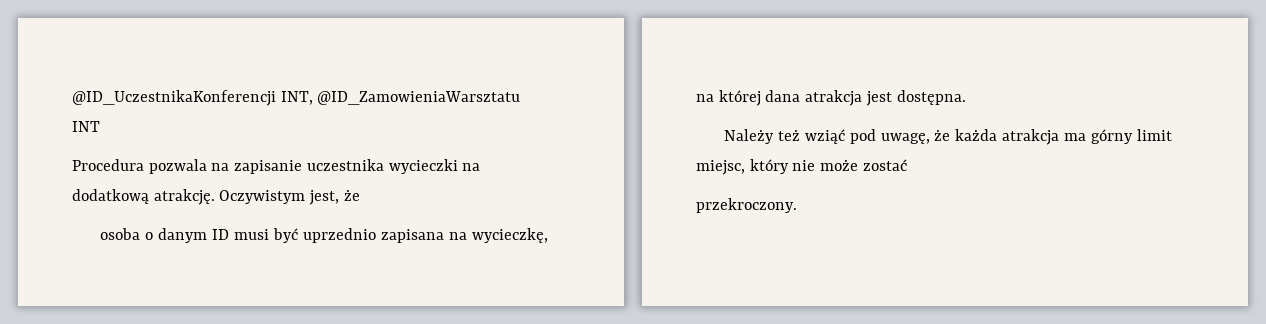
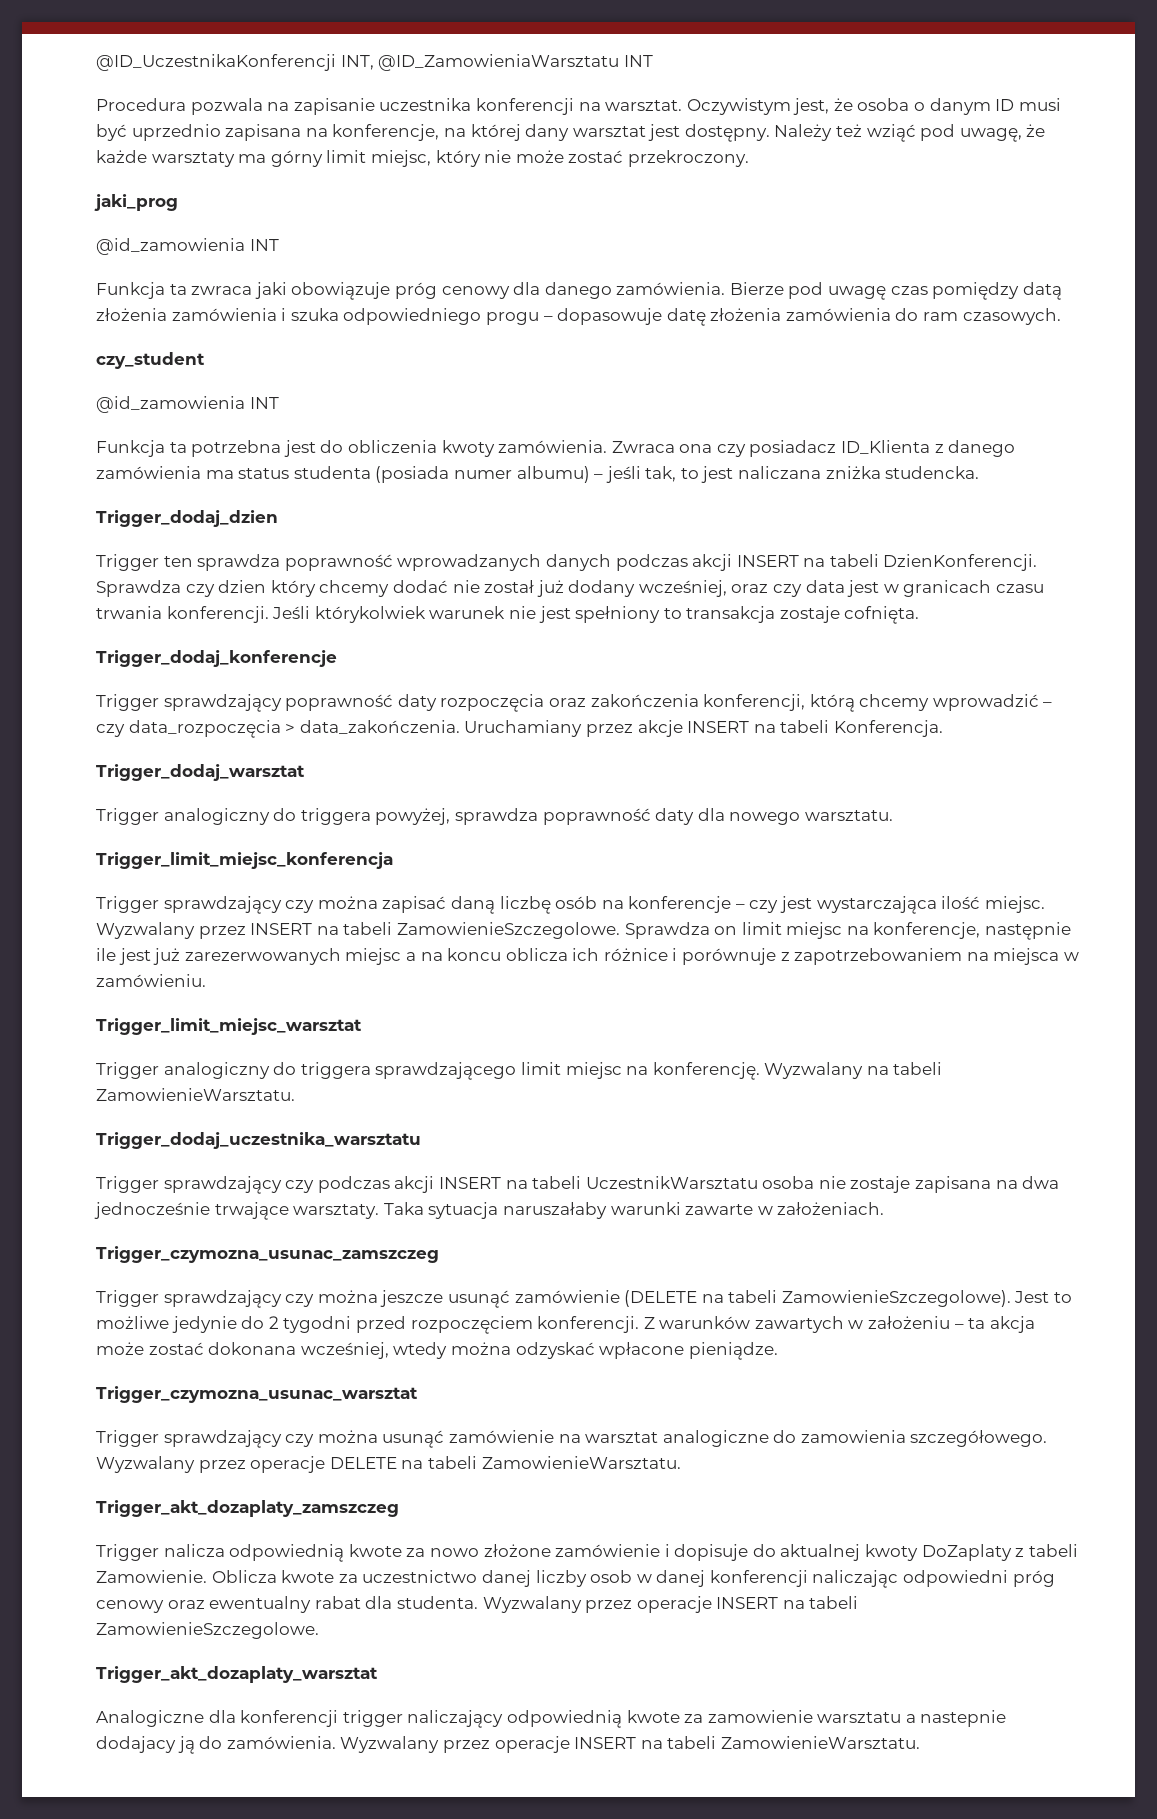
[388,159,481,174] [72,189,215,205] wycieczki na dodatkową atrakcję. -> [475,98,683,115] konferencji na warsztat.
(360, 195) // -> (853, 104) none
[471,228,548,243] wycieczkę, -> [332,124,440,141] konferencje,
[765,90,966,106] dana atrakcja jest dostępna. // -> [525,124,770,142] dany warsztat jest dostępny.
[955,129,1060,145] każda atrakcja -> [96,150,235,167] każde warsztaty
[696,198,797,213] // przekroczony. -> [627,150,749,167] [94,194,178,211] [96,238,279,255] [96,282,1062,300] [96,308,1061,326] [96,352,205,369] [96,396,279,413] [96,440,1016,457] [96,466,980,483] [96,510,278,527] [96,554,1038,571] [96,580,1045,597] [96,606,920,624] [96,650,337,667] [96,694,1053,712] [96,720,943,738] [96,764,305,781] [96,808,893,825] [96,852,393,869] [96,896,1045,914] [96,922,1072,940] [96,948,1080,965] [96,974,206,987] [96,1018,362,1035] [96,1062,943,1080] [96,1088,295,1101] [96,1132,421,1149] [96,1176,1060,1194] [94,1202,885,1220] [96,1246,439,1263] [96,1290,1073,1308] [96,1316,1035,1334] [96,1342,778,1360] [96,1386,418,1403] [96,1430,1048,1448] [96,1456,681,1473] [96,1500,399,1517] [96,1544,1078,1562] [96,1570,1055,1588] [96,1596,859,1613] [96,1622,319,1639] [96,1666,378,1683] [96,1710,1007,1728] [96,1736,920,1754] przekroczony. // jaki_prog // @id_zamowienia INT // Funkcja ta zwraca jaki obowiązuje próg cenowy dla danego zamówienia. Bierze pod uwagę czas pomiędzy datą złożenia zamówienia i szuka odpowiedniego progu – dopasowuje datę złożenia zamówienia do ram czasowych. // czy_student // @id_zamowienia INT // Funkcja ta potrzebna jest do obliczenia kwoty zamówienia. Zwraca ona czy posiadacz ID_Klienta z danego zamówienia ma status studenta (posiada numer albumu) – jeśli tak, to jest naliczana zniżka studencka. // Trigger_dodaj_dzien // Trigger ten sprawdza poprawność wprowadzanych danych podczas akcji INSERT na tabeli DzienKonferencji. Sprawdza czy dzien który chcemy dodać nie został już dodany wcześniej, oraz czy data jest w granicach czasu trwania konferencji. Jeśli którykolwiek warunek nie jest spełniony to transakcja zostaje cofnięta. // Trigger_dodaj_konferencje // Trigger sprawdzający poprawność daty rozpoczęcia oraz zakończenia konferencji, którą chcemy wprowadzić – czy data_rozpoczęcia > data_zakończenia. Uruchamiany przez akcje INSERT na tabeli Konferencja. // Trigger_dodaj_warsztat // Trigger analogiczny do triggera powyżej, sprawdza poprawność daty dla nowego warsztatu. // Trigger_limit_miejsc_konferencja // Trigger sprawdzający czy można zapisać daną liczbę osób na konferencje – czy jest wystarczająca ilość miejsc. Wyzwalany przez INSERT na tabeli ZamowienieSzczegolowe. Sprawdza on limit miejsc na konferencje, następnie ile jest już zarezerwowanych miejsc a na koncu oblicza ich różnice i porównuje z zapotrzebowaniem na miejsca w zamówieniu. // Trigger_limit_miejsc_warsztat // Trigger analogiczny do triggera sprawdzającego limit miejsc na konferencję. Wyzwalany na tabeli ZamowienieWarsztatu. // Trigger_dodaj_uczestnika_warsztatu // Trigger sprawdzający czy podczas akcji INSERT na tabeli UczestnikWarsztatu osoba nie zostaje zapisana na dwa jednocześnie trwające warsztaty. Taka sytuacja naruszałaby warunki zawarte w założeniach. // Trigger_czymozna_usunac_zamszczeg // Trigger sprawdzający czy można jeszcze usunąć zamówienie (DELETE na tabeli ZamowienieSzczegolowe). Jest to możliwe jedynie do 2 tygodni przed rozpoczęciem konferencji. Z warunków zawartych w założeniu – ta akcja może zostać dokonana wcześniej, wtedy można odzyskać wpłacone pieniądze. // Trigger_czymozna_usunac_warsztat // Trigger sprawdzający czy można usunąć zamówienie na warsztat analogiczne do zamowienia szczegółowego. Wyzwalany przez operacje DELETE na tabeli ZamowienieWarsztatu. // Trigger_akt_dozaplaty_zamszczeg // Trigger nalicza odpowiednią kwote za nowo złożone zamówienie i dopisuje do aktualnej kwoty DoZaplaty z tabeli Zamowienie. Oblicza kwote za uczestnictwo danej liczby osob w danej konferencji naliczając odpowiedni próg cenowy oraz ewentualny rabat dla studenta. Wyzwalany przez operacje INSERT na tabeli ZamowienieSzczegolowe. // Trigger_akt_dozaplaty_warsztat // Analogiczne dla konferencji trigger naliczający odpowiednią kwote za zamowienie warsztatu a nastepnie dodajacy ją do zamówienia. Wyzwalany przez operacje INSERT na tabeli ZamowienieWarsztatu.

